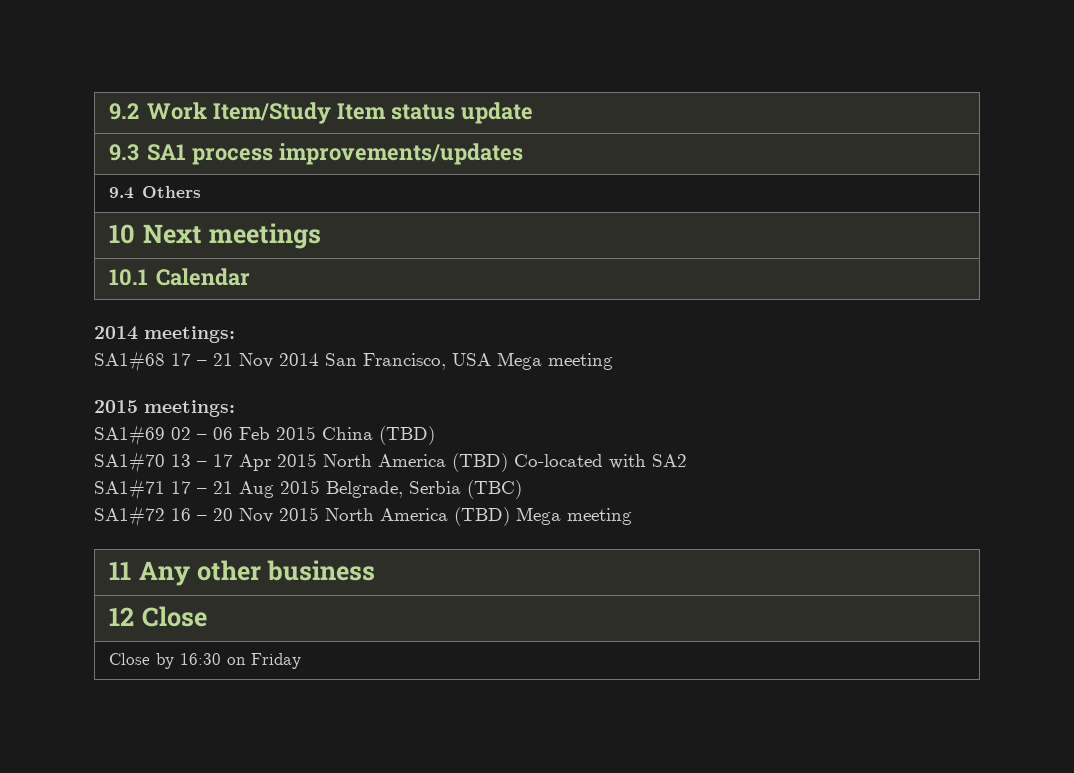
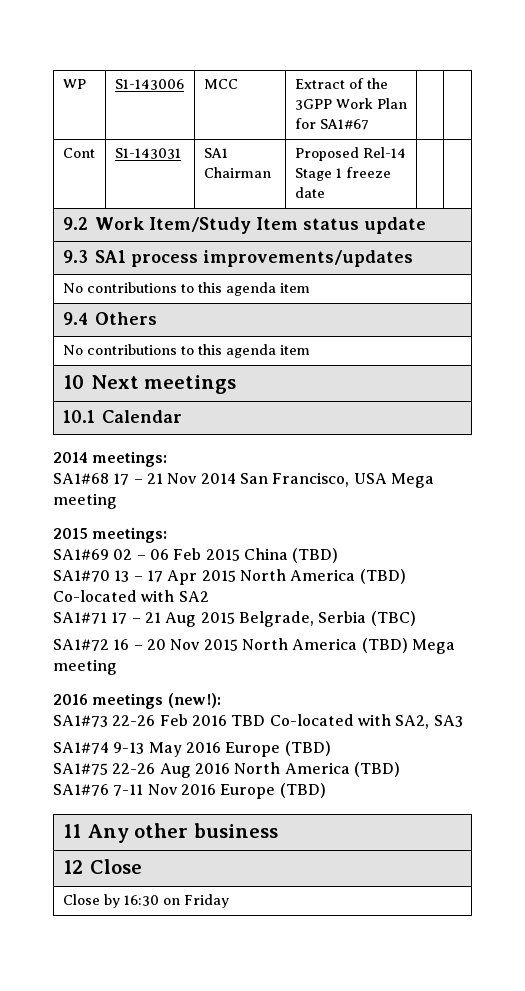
(108, 111) none -> [62,79,86,89] [114,79,184,90] [203,79,238,89] [294,78,388,89] [294,98,407,110] [294,118,369,130] [62,148,95,158] [114,148,181,159] [203,148,228,158] [203,167,271,178] [294,147,406,161] [294,167,391,181] [294,187,325,198] WP | S1-143006 | MCC | Extract of the 3GPP Work Plan for SA1#67 | | // Cont | S1-143031 | SA1 Chairman | Proposed Rel-14 Stage 1 freeze date | | //
[108,186,202,199] 9.4 Others -> [62,282,310,296] [62,312,157,325] [62,344,310,358] No contributions to this agenda item // 9.4 Others // No contributions to this agenda item
(632, 516) none -> [53,693,221,709] [53,714,463,729] [53,741,331,757] [53,762,400,778] [53,783,326,799] // 2016 meetings (new!): // SA1#73 22-26 Feb 2016 TBD Co-located with SA2, SA3 // SA1#74 9-13 May 2016 Europe (TBD) // SA1#75 22-26 Aug 2016 North America (TBD) // SA1#76 7-11 Nov 2016 Europe (TBD)

